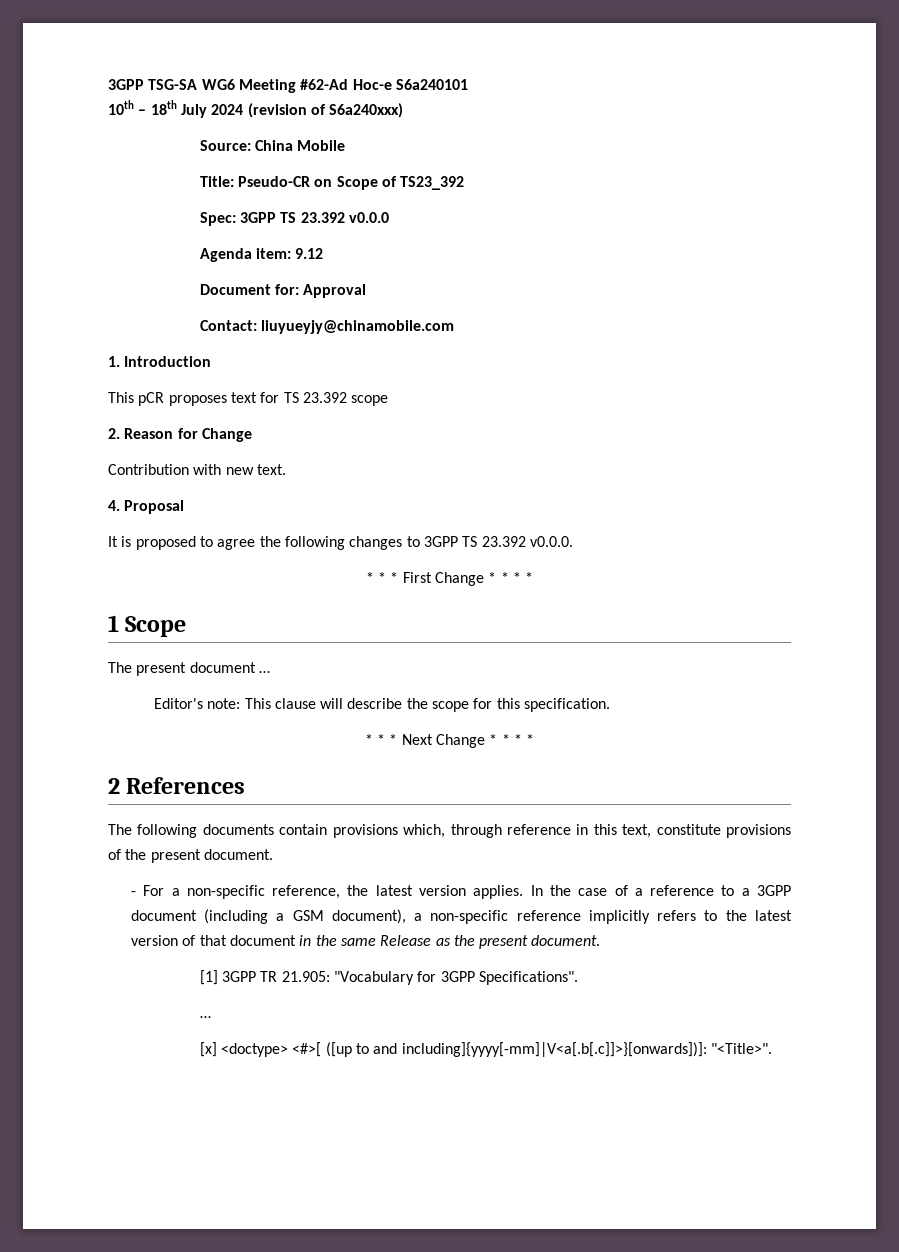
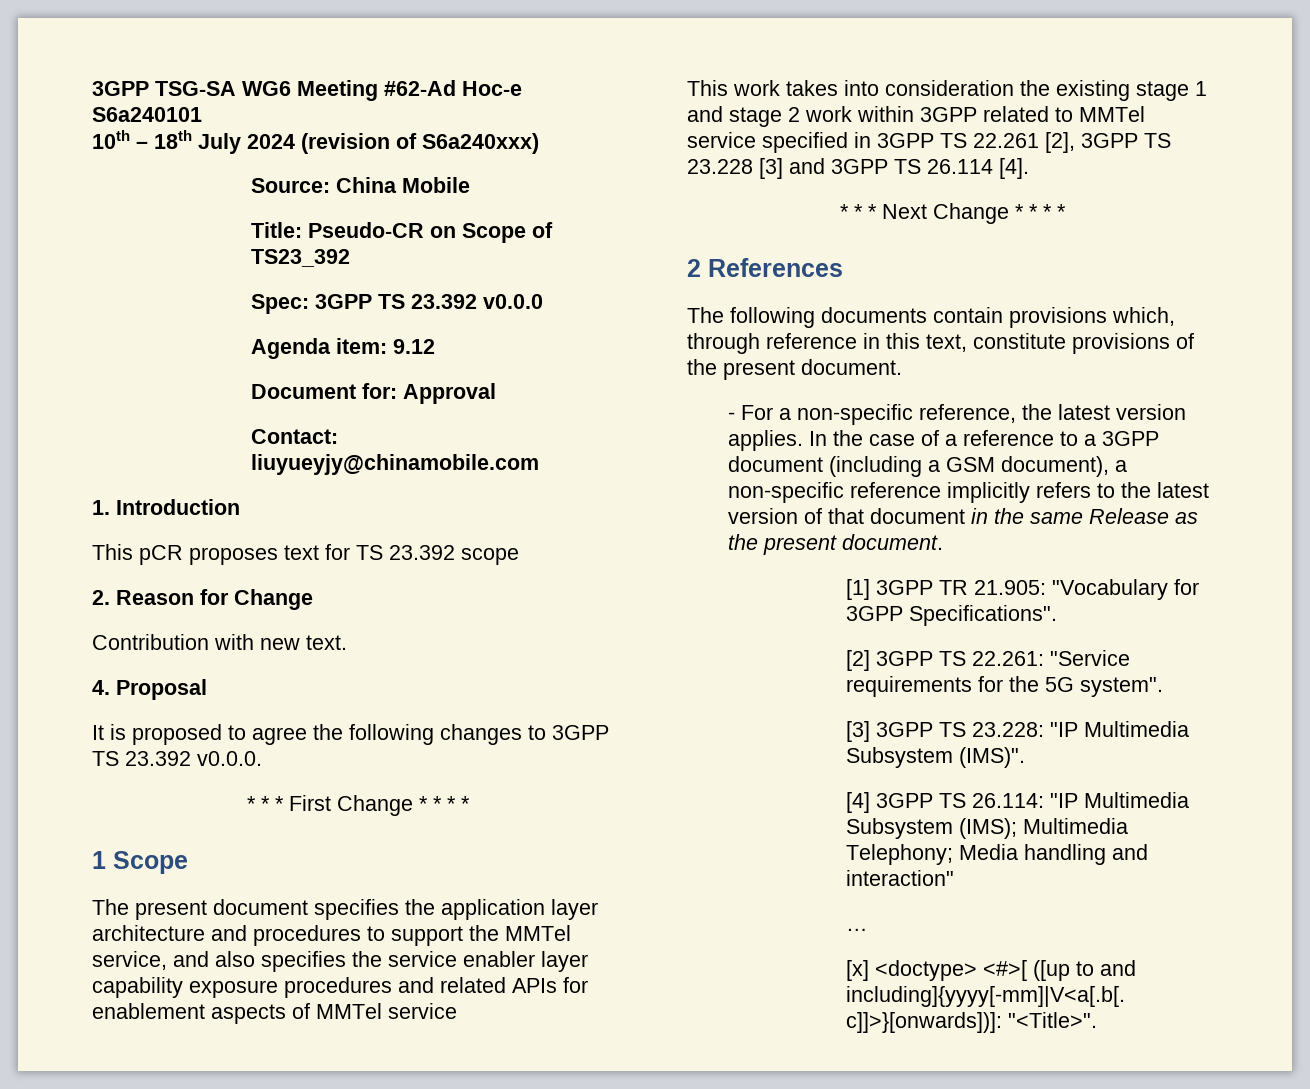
[258,671,270,673] [153,698,611,712] … // Editor's note: This clause will describe the scope for this specification. -> [314,899,598,920] [92,925,571,946] [92,951,588,972] [92,977,588,998] [92,1003,457,1024] [687,80,1207,101] [687,106,1145,127] [687,132,1171,153] [687,158,1029,179] specifies the application layer architecture and procedures to support the MMTel service, and also specifies the service enabler layer capability exposure procedures and related APIs for enablement aspects of MMTel service // This work takes into consideration the existing stage 1 and stage 2 work within 3GPP related to MMTel service specified in 3GPP TS 22.261 [2], 3GPP TS 23.228 [3] and 3GPP TS 26.114 [4].
(579, 978) none -> [846,650,1131,671] [846,676,1164,697] [846,721,1190,742] [846,747,1026,768] [846,792,1190,813] [846,818,1129,839] [846,844,1149,865] [846,870,955,886] // [2] 3GPP TS 22.261: "Service requirements for the 5G system". // [3] 3GPP TS 23.228: "IP Multimedia Subsystem (IMS)". // [4] 3GPP TS 26.114: "IP Multimedia Subsystem (IMS); Multimedia Telephony; Media handling and interaction"

